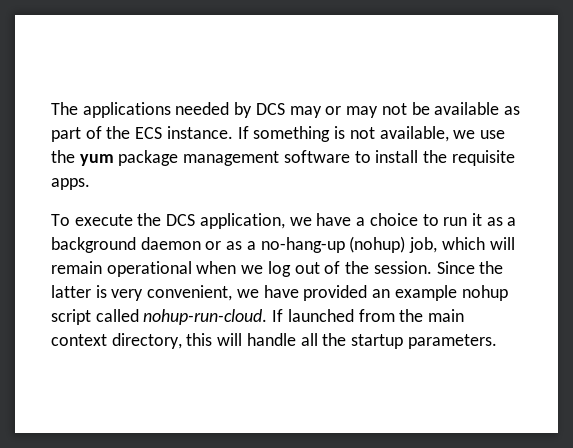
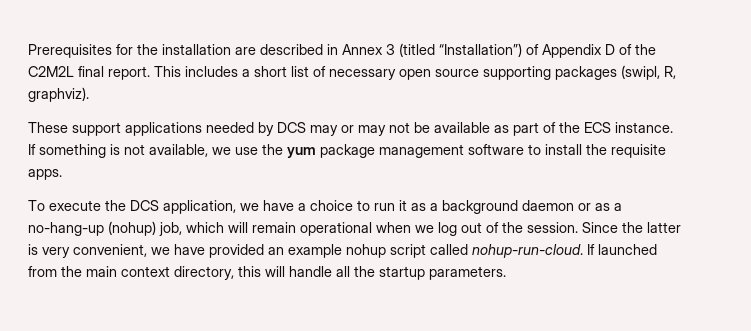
[51,102,78,115] The -> [28,43,656,58] [28,65,676,80] [28,87,89,102] [28,122,121,136] Prerequisites for the installation are described in Annex 3 (titled “Installation”) of Appendix D of the C2M2L final report. This includes a short list of necessary open source supporting packages (swipl, R, graphviz). // These support

